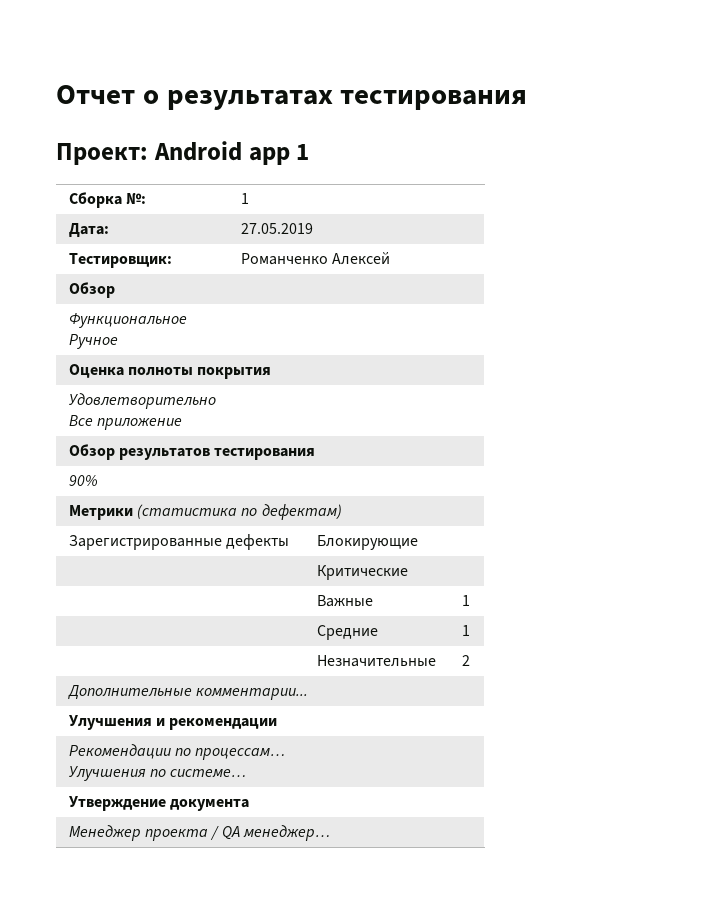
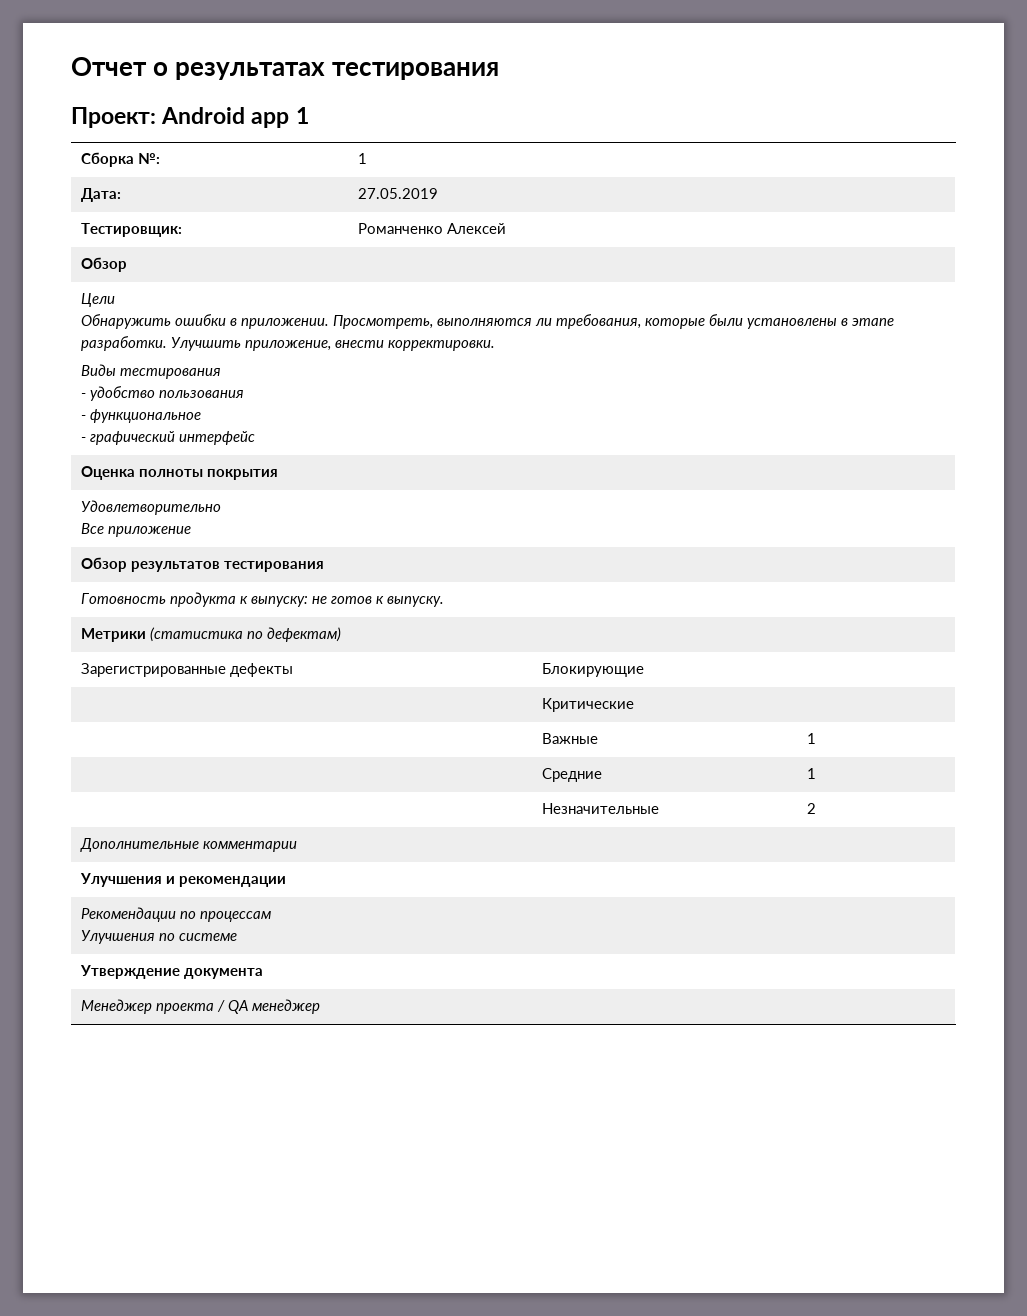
[68,313,187,328] [68,334,118,349] Функциональное // Ручное -> [80,293,115,307] [80,314,895,329] [80,336,495,351] [80,364,221,379] [80,386,244,401] [80,409,201,423] [80,431,255,445] Цели // Обнаружить ошибки в приложении. Просмотреть, выполняются ли требования, которые были установлены в этапе разработки. Улучшить приложение, внести корректировки. // Виды тестирования // - удобство пользования // - функциональное // - графический интерфейс
[68,475,98,486] 90% -> [80,592,444,607] Готовность продукта к выпуску: не готов к выпуску.
[196,688,309,700] комментарии... -> [202,841,297,852] комментарии
[195,748,286,760] процессам… -> [199,911,271,922] процессам
[170,769,247,778] системе… -> [178,933,237,941] системе
[243,825,331,841] менеджер… -> [251,999,320,1014] менеджер

